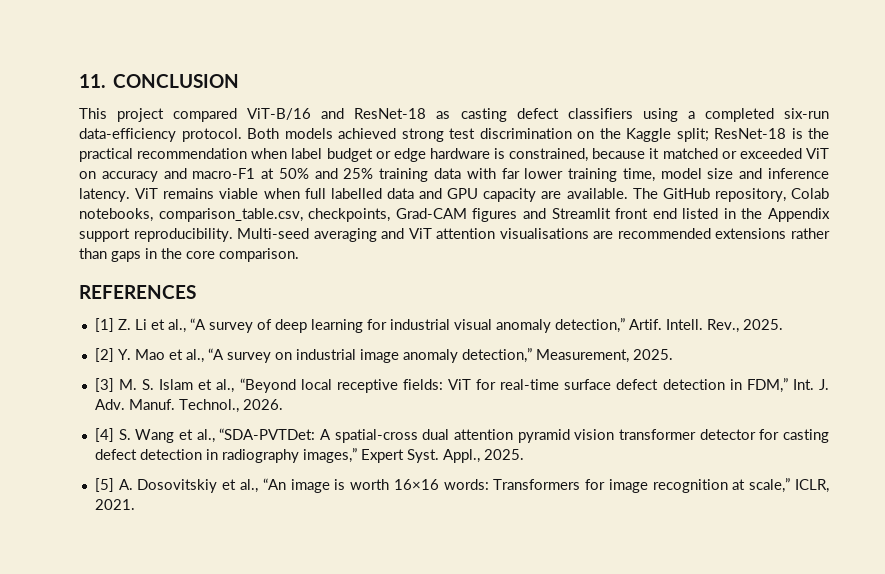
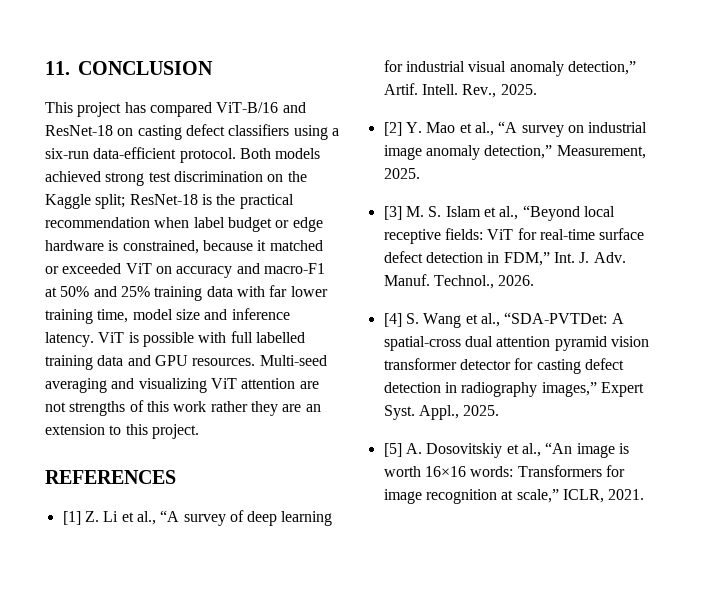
(165, 115) none -> [124,102,146,113] has
[436,111,451,119] as -> [117,128,134,136] on
[704,108,830,122] [79,128,176,142] completed six-run data-efficiency -> [45,147,177,159] six-run data-efficient
[163,188,300,199] remains viable when -> [128,332,227,347] is possible with
(382, 193) none -> [45,355,93,370] training
[483,188,829,202] [79,208,831,222] [79,228,233,242] capacity are available. The GitHub repository, Colab notebooks, comparison_table.csv, checkpoints, Grad-CAM figures and Streamlit front end listed in the Appendix support reproducibility. -> [192,358,256,366] resources.
(405, 233) none -> [138,378,207,393] visualizing
[499,228,830,239] [79,248,299,262] visualisations are recommended extensions rather than gaps in the core comparison. -> [299,381,319,389] [45,400,321,416] [45,424,199,439] are not strengths of this work rather they are an extension to this project.

